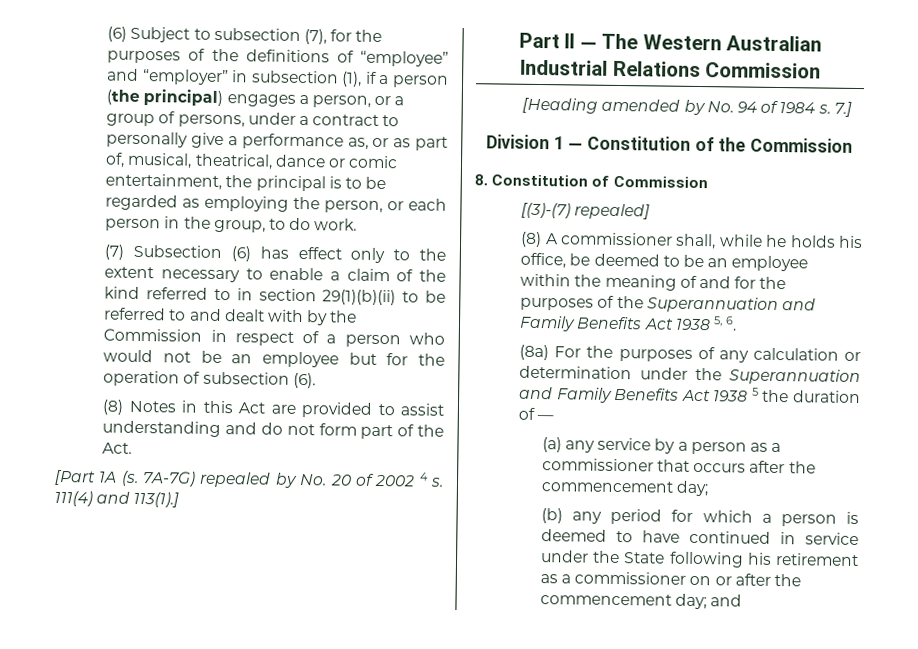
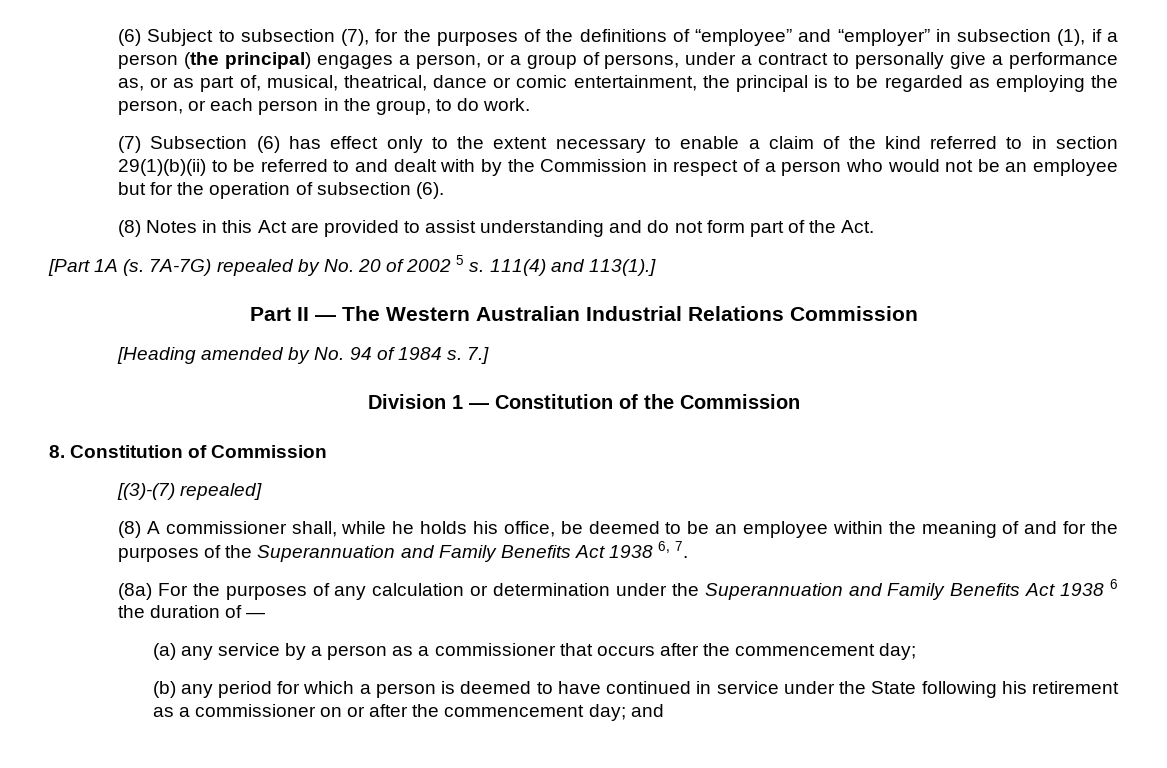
[419,472,429,481] 4 -> [456,255,465,265] 5
[713,316,738,331] 5, 6. -> [658,541,689,558] 6, 7.
[751,387,759,396] 5 -> [1109,579,1118,589] 6

